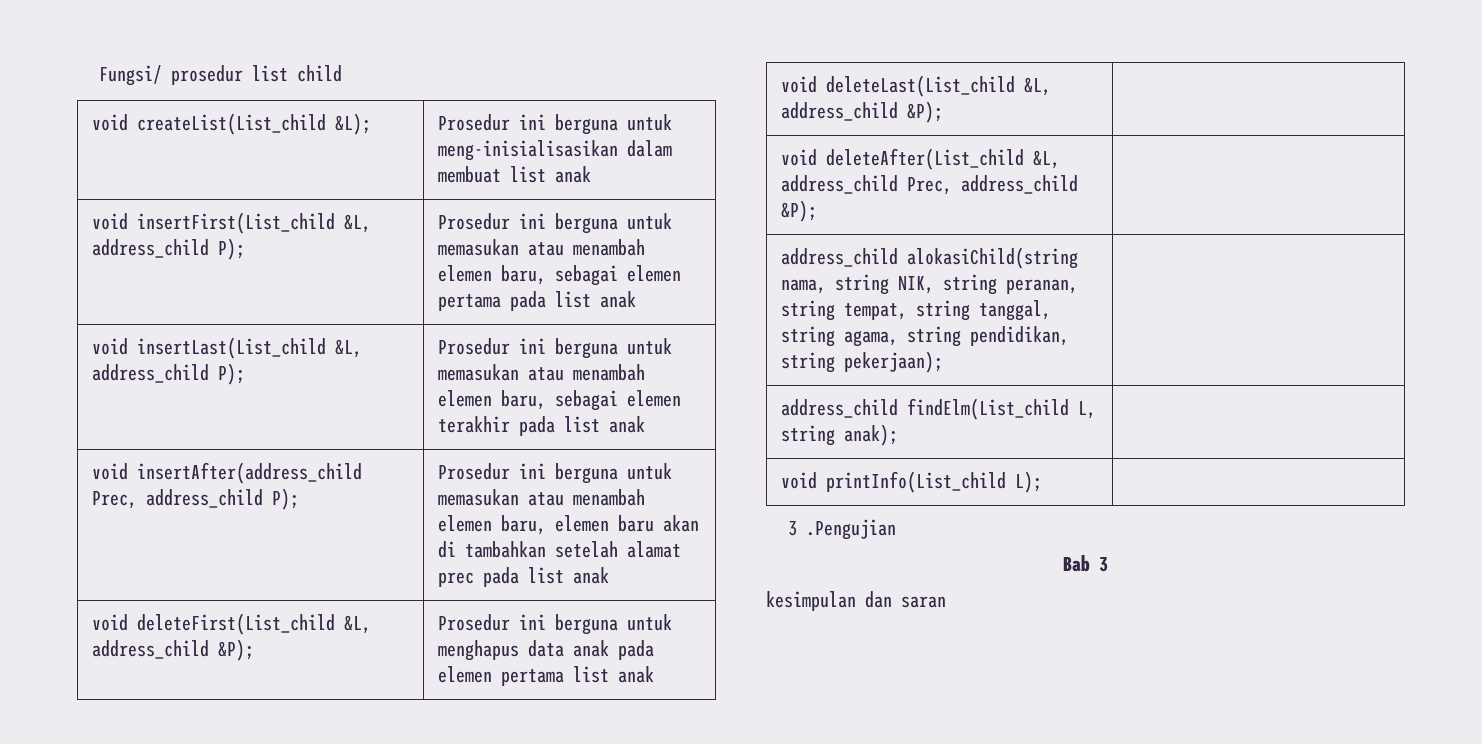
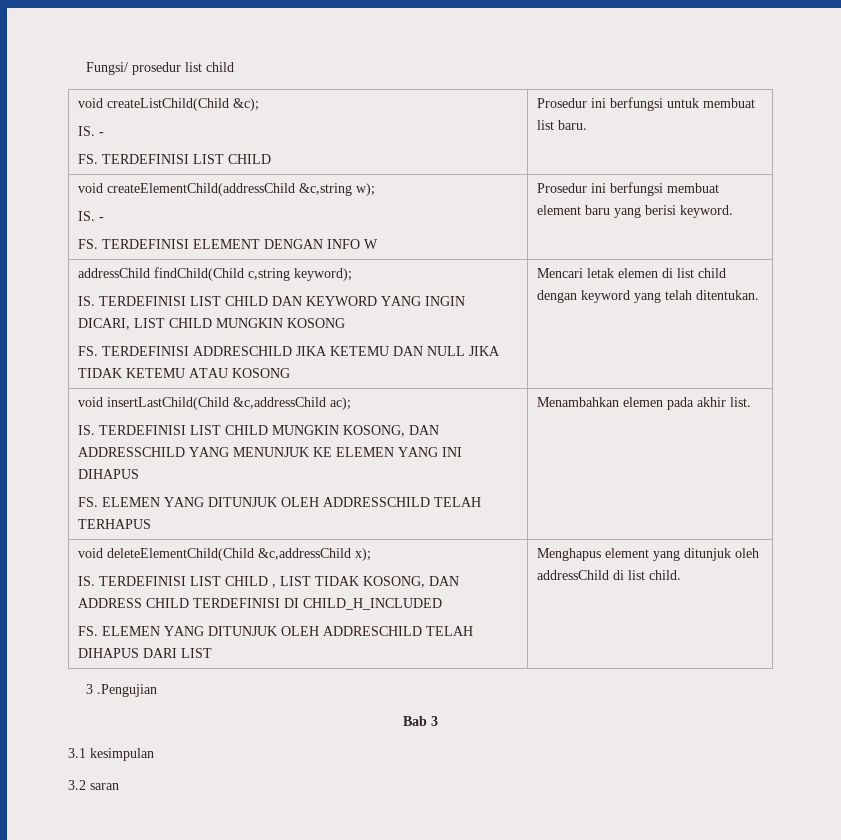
[137,113,372,135] [438,114,673,135] [438,140,673,161] createList(List_child &L); | Prosedur ini berguna untuk meng-inisialisasikan dalam -> [106,98,259,111] [77,126,104,136] [77,154,271,164] [536,97,699,111] createListChild(Child &c); // IS. - // FS. TERDEFINISI LIST CHILD | Prosedur ini berfungsi untuk
[555,166,592,183] [92,212,372,234] [92,238,246,260] [438,213,673,234] [438,239,646,256] [438,265,682,286] [438,291,637,311] [92,337,363,359] [92,363,246,385] [438,338,673,359] [438,364,646,381] [438,390,682,411] [438,416,646,436] [92,462,363,484] [92,488,300,510] [438,463,673,484] [438,489,646,506] [438,515,700,535] [438,541,682,558] [438,567,610,587] [92,613,372,635] [92,639,255,661] [438,614,673,635] [438,640,655,661] [438,666,655,686] [781,75,1052,97] [781,101,944,123] [781,148,1061,170] [781,175,1079,195] [781,200,818,222] [781,247,1079,269] [781,274,1079,295] [781,300,1052,321] [781,326,1070,347] [781,351,944,373] [781,398,1097,420] [781,424,899,446] [781,471,1043,493] anak // void insertFirst(List_child &L, address_child P); | Prosedur ini berguna untuk memasukan atau menambah elemen baru, sebagai elemen pertama pada list anak // void insertLast(List_child &L, address_child P); | Prosedur ini berguna untuk memasukan atau menambah elemen baru, sebagai elemen terakhir pada list anak // void insertAfter(address_child Prec, address_child P); | Prosedur ini berguna untuk memasukan atau menambah elemen baru, elemen baru akan di tambahkan setelah alamat prec pada list anak // void deleteFirst(List_child &L, address_child &P); | Prosedur ini berguna untuk menghapus data anak pada elemen pertama list anak // void deleteLast(List_child &L, address_child &P); | // void deleteAfter(List_child &L, address_child Prec, address_child &P); | // address_child alokasiChild(string nama, string NIK, string peranan, string tempat, string tanggal, string agama, string pendidikan, string pekerjaan); | // address_child findElm(List_child L, string anak); | // void printInfo(List_child L); | -> [557,120,587,130] [77,183,375,196] [77,211,104,221] [77,239,378,249] [536,182,719,196] [536,205,733,218] [77,267,352,281] [77,296,465,306] [77,318,345,330] [77,346,500,356] [77,368,290,378] [536,268,726,278] [536,290,759,303] [77,397,351,410] [77,425,439,437] [77,447,462,457] [77,469,139,479] [77,497,481,507] [77,519,151,529] [536,397,751,410] [77,548,371,561] [77,576,459,588] [77,598,442,610] [77,626,473,636] [77,648,212,658] [536,548,759,561] [536,570,681,580] baru. // void createElementChild(addressChild &c,string w); // IS. - // FS. TERDEFINISI ELEMENT DENGAN INFO W | Prosedur ini berfungsi membuat element baru yang berisi keyword. // addressChild findChild(Child c,string keyword); // IS. TERDEFINISI LIST CHILD DAN KEYWORD YANG INGIN DICARI, LIST CHILD MUNGKIN KOSONG // FS. TERDEFINISI ADDRESCHILD JIKA KETEMU DAN NULL JIKA TIDAK KETEMU ATAU KOSONG | Mencari letak elemen di list child dengan keyword yang telah ditentukan. // void insertLastChild(Child &c,addressChild ac); // IS. TERDEFINISI LIST CHILD MUNGKIN KOSONG, DAN ADDRESSCHILD YANG MENUNJUK KE ELEMEN YANG INI DIHAPUS // FS. ELEMEN YANG DITUNJUK OLEH ADDRESSCHILD TELAH TERHAPUS | Menambahkan elemen pada akhir list. // void deleteElementChild(Child &c,addressChild x); // IS. TERDEFINISI LIST CHILD , LIST TIDAK KOSONG, DAN ADDRESS CHILD TERDEFINISI DI CHILD_H_INCLUDED // FS. ELEMEN YANG DITUNJUK OLEH ADDRESCHILD TELAH DIHAPUS DARI LIST | Menghapus element yang ditunjuk oleh addressChild di list child.
(1108, 564) none -> [68,748,86,758] 3.1
[865,591,892,608] dan -> [68,780,86,790] // 3.2

